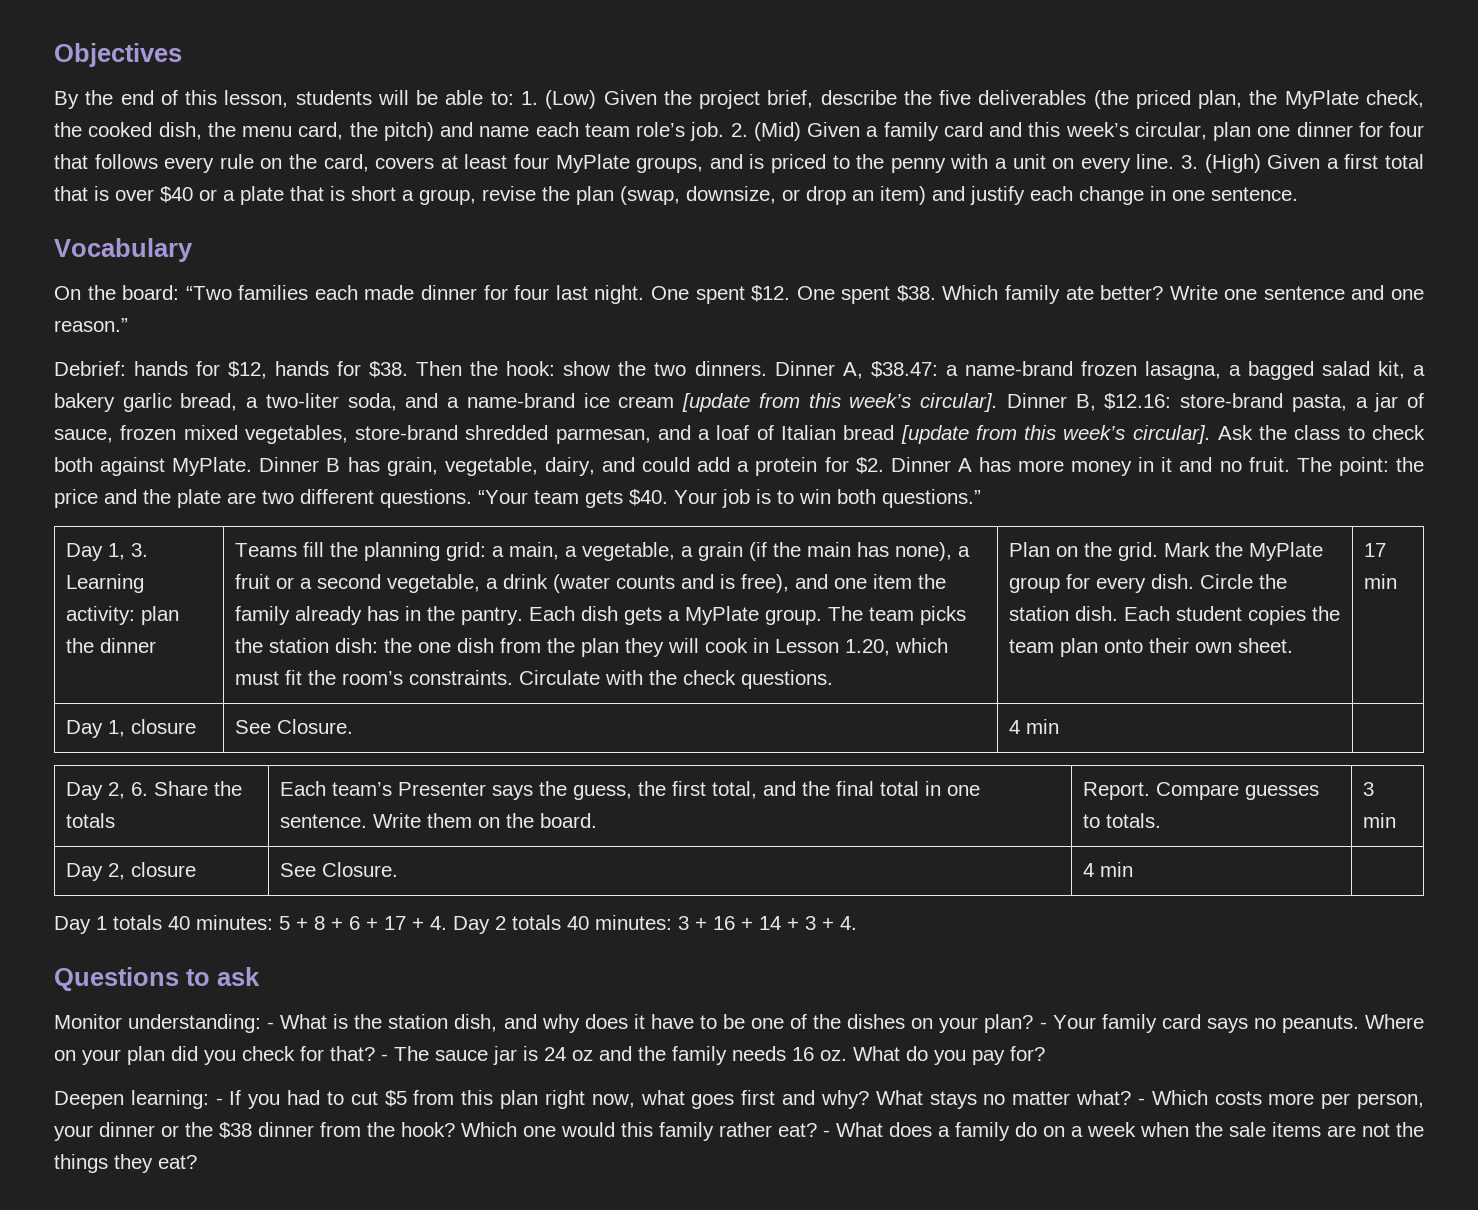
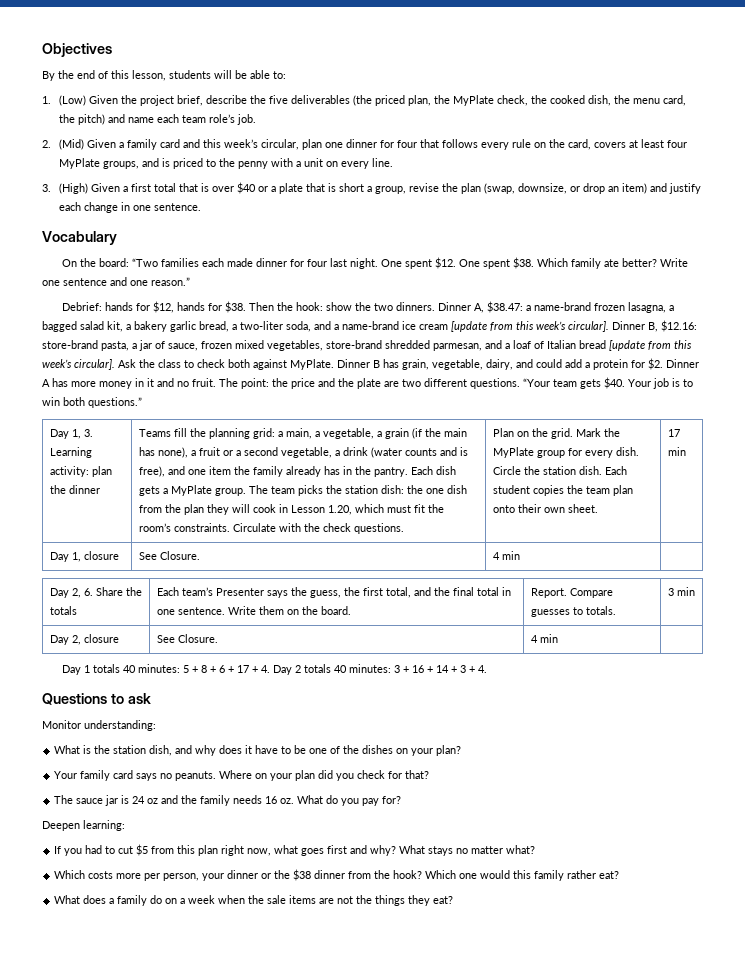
(514, 98) none -> (286, 75) //
(725, 131) none -> (256, 119) //
(1175, 161) none -> (393, 162) //
[267,1022,275,1029] - -> (156, 725) //
[1039,1022,1047,1029] - -> (462, 750) //
[381,1054,388,1061] - -> (430, 774) //
[215,1098,223,1105] - -> (125, 825) //
[1137,1098,1145,1105] - -> (536, 849) //
[823,1130,830,1137] - -> (620, 875) //

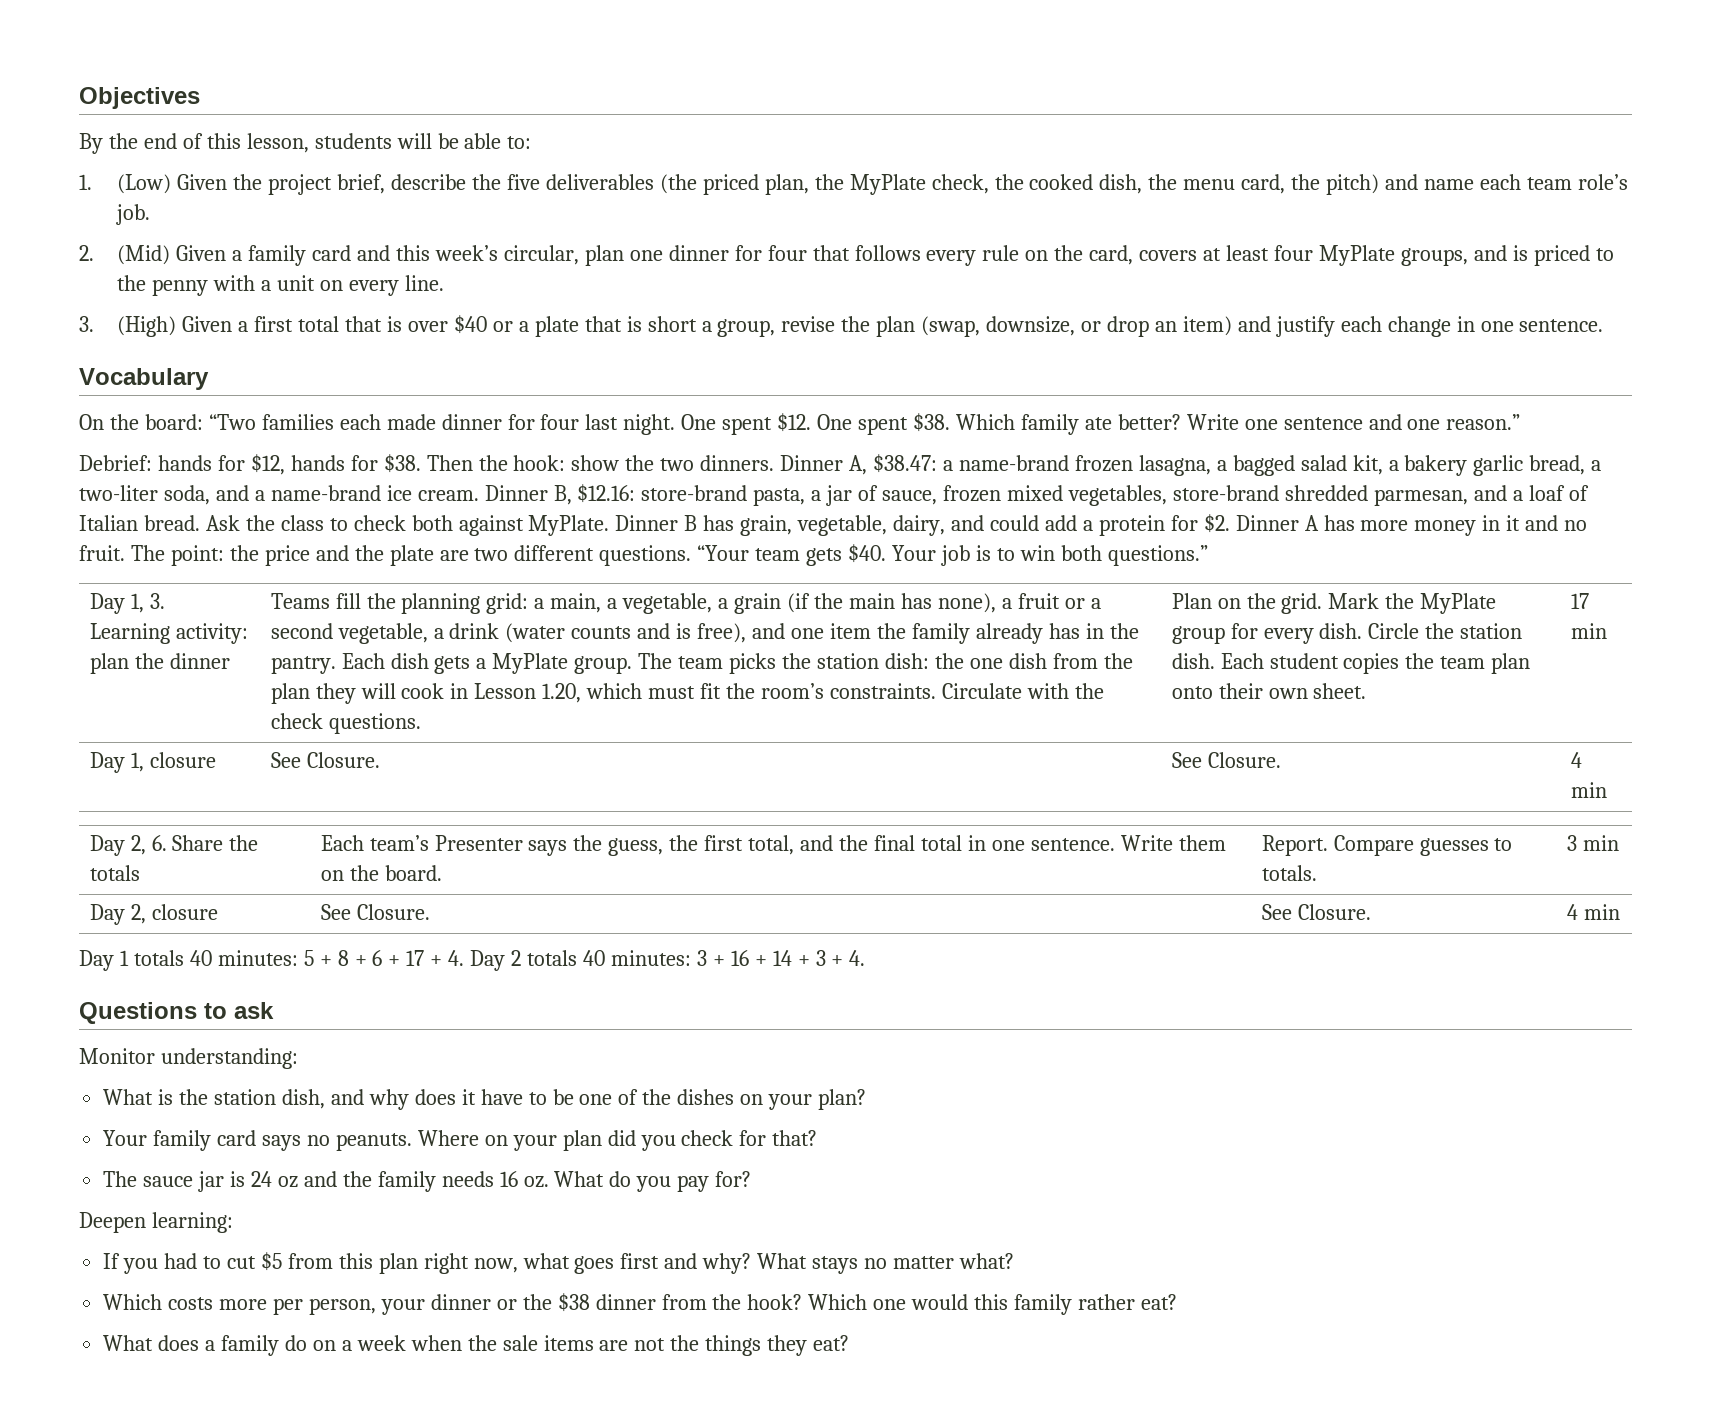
[419,321,609,332] cream [update from this week’s circular]. -> [417,490,479,501] cream.
[579,340,692,351] [42,359,115,370] bread [update from this week’s circular]. -> [143,515,200,531] bread.
[492,551,520,560] | 4 min | -> [1171,752,1281,768] [1570,752,1582,768] [1570,782,1607,798] | See Closure. | 4 min
[530,634,558,643] | 4 min | -> [1261,904,1371,920] [1566,904,1620,920] | See Closure. | 4 min

